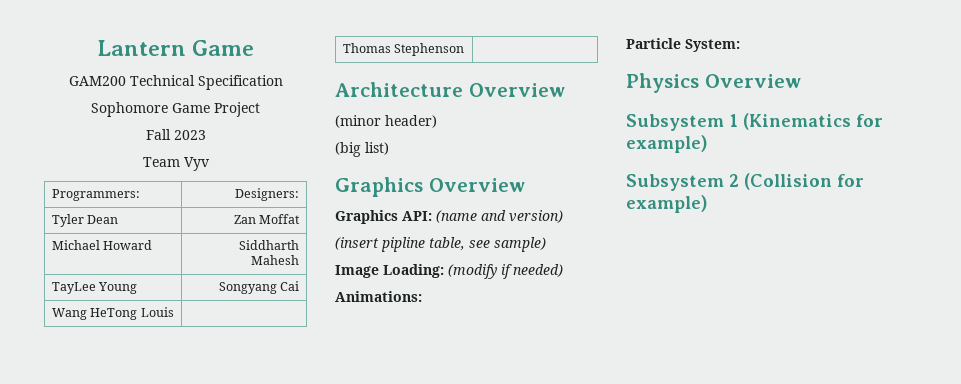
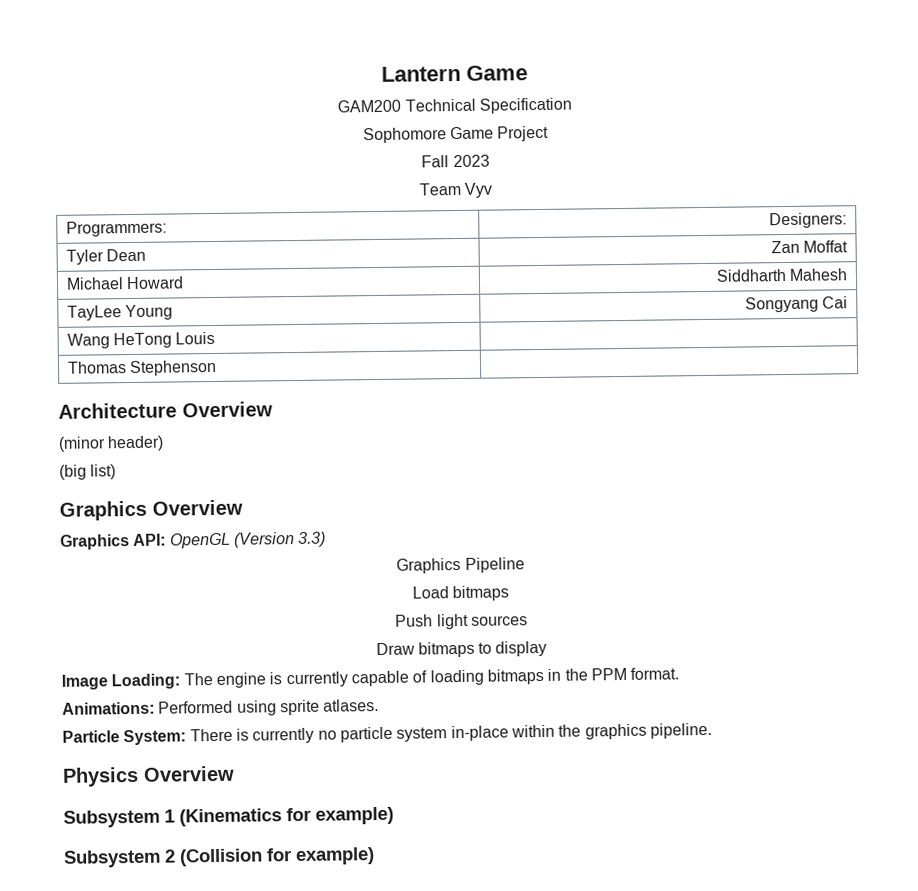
[436,210,563,223] [335,237,546,252] [335,264,563,279] [335,291,422,302] [626,38,740,52] (name and version) // (insert pipline table, see sample) // Image Loading: (modify if needed) // Animations: // Particle System: -> [169,531,327,549] [396,557,525,574] [411,585,510,602] [395,613,528,630] [375,640,548,658] [61,667,680,690] [62,698,380,716] [62,722,712,746] OpenGL (Version 3.3) // Graphics Pipeline // Load bitmaps // Push light sources // Draw bitmaps to display // Image Loading: The engine is currently capable of loading bitmaps in the PPM format. // Animations: Performed using sprite atlases. // Particle System: There is currently no particle system in-place within the graphics pipeline.

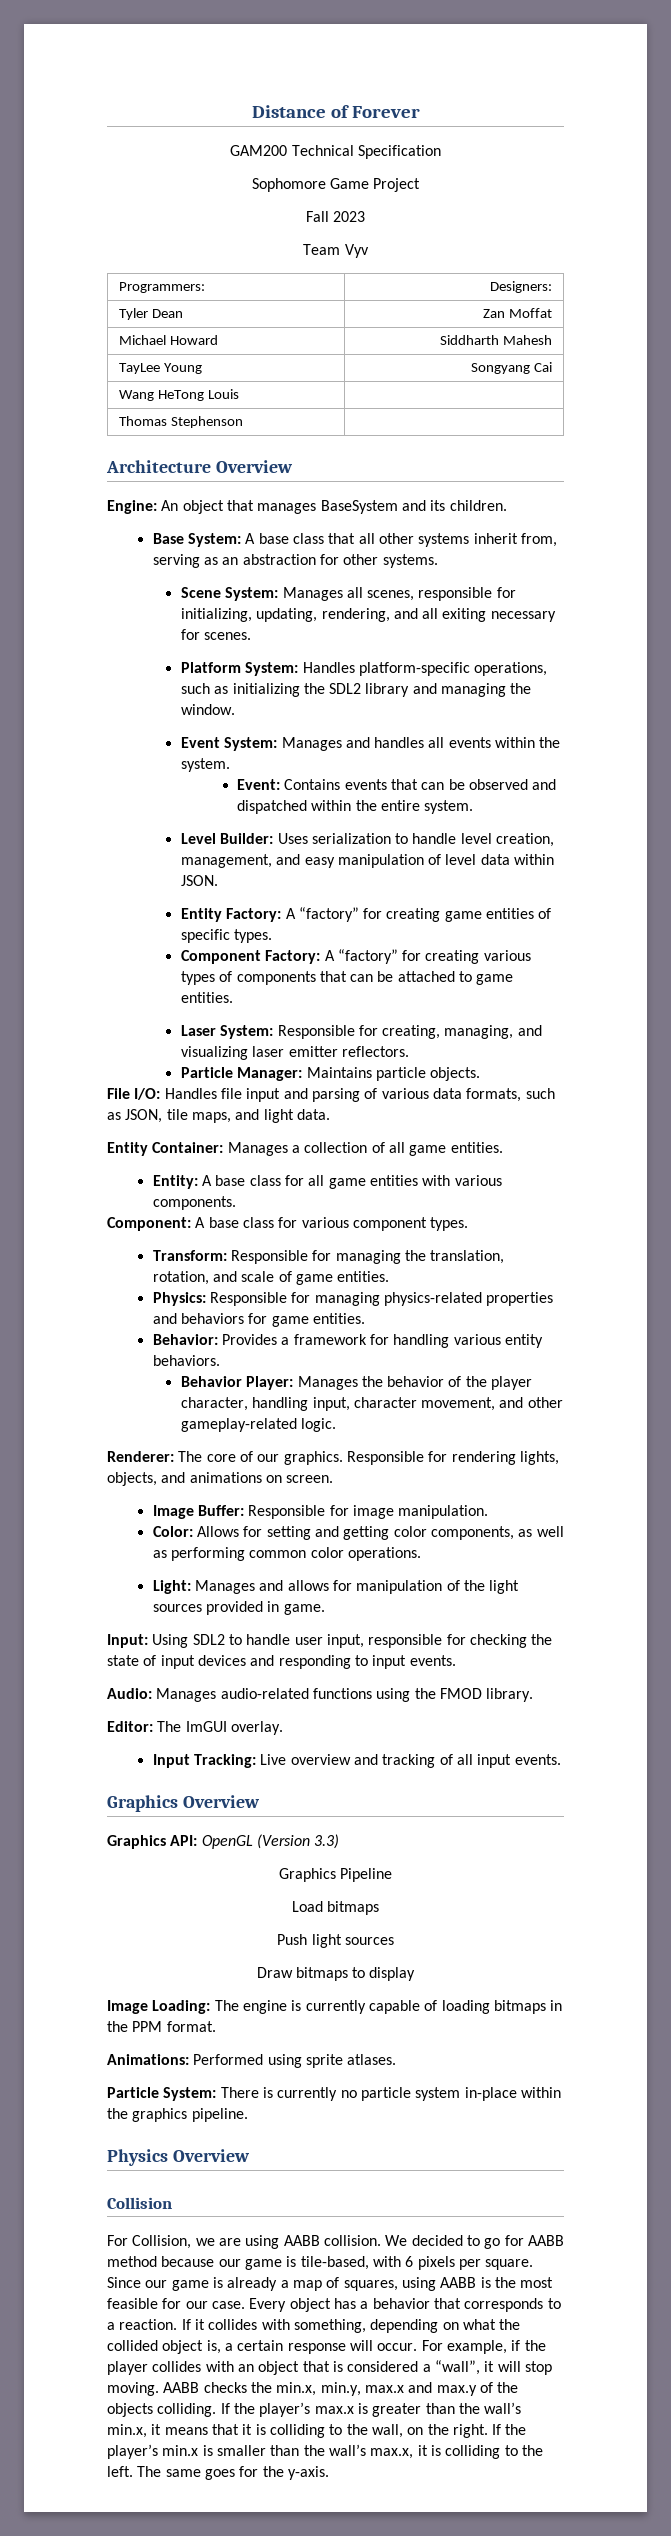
[381,65,528,82] Lantern Game -> [251,105,420,118] Distance of Forever
[58,435,165,452] [59,464,117,480] (minor header) // (big list) -> [107,500,507,514] [152,533,557,547] [152,554,438,568] [180,587,516,601] [180,608,556,622] [180,629,252,640] [180,662,548,676] [180,683,532,697] [180,704,235,715] [180,737,561,751] [180,758,230,772] [237,779,557,790] [237,800,474,814] [180,833,555,847] [180,854,555,868] [180,875,218,886] [180,907,552,922] [180,929,273,943] [180,949,531,964] [180,971,514,985] [180,992,233,1003] [180,1025,542,1039] [180,1046,409,1060] [180,1067,481,1081] [107,1088,555,1102] [107,1109,330,1123] [107,1142,503,1156] [152,1175,502,1189] [152,1196,236,1210] [107,1217,469,1231] [152,1250,505,1264] [152,1271,390,1285] [152,1292,554,1306] [152,1313,366,1327] [152,1334,543,1348] [152,1355,220,1366] [180,1376,533,1390] [180,1397,563,1411] [180,1418,337,1432] [107,1451,559,1465] [107,1472,334,1486] [152,1505,489,1519] [152,1526,564,1540] [152,1547,422,1561] [152,1580,520,1594] [152,1601,325,1615] [107,1634,553,1648] [107,1655,456,1669] [107,1688,534,1702] [107,1721,283,1735] [152,1754,561,1768] Engine: An object that manages BaseSystem and its children. // Base System: A base class that all other systems inherit from, serving as an abstraction for other systems. // Scene System: Manages all scenes, responsible for initializing, updating, rendering, and all exiting necessary for scenes. // Platform System: Handles platform-specific operations, such as initializing the SDL2 library and managing the window. // Event System: Manages and handles all events within the system. // Event: Contains events that can be observed and dispatched within the entire system. // Level Builder: Uses serialization to handle level creation, management, and easy manipulation of level data within JSON. // Entity Factory: A “factory” for creating game entities of specific types. // Component Factory: A “factory” for creating various types of components that can be attached to game entities. // Laser System: Responsible for creating, managing, and visualizing laser emitter reflectors. // Particle Manager: Maintains particle objects. // File I/O: Handles file input and parsing of various data formats, such as JSON, tile maps, and light data. // Entity Container: Manages a collection of all game entities. // Entity: A base class for all game entities with various components. // Component: A base class for various component types. // Transform: Responsible for managing the translation, rotation, and scale of game entities. // Physics: Responsible for managing physics-related properties and behaviors for game entities. // Behavior: Provides a framework for handling various entity behaviors. // Behavior Player: Manages the behavior of the player character, handling input, character movement, and other gameplay-related logic. // Renderer: The core of our graphics. Responsible for rendering lights, objects, and animations on screen. // Image Buffer: Responsible for image manipulation. // Color: Allows for setting and getting color components, as well as performing common color operations. // Light: Manages and allows for manipulation of the light sources provided in game. // Input: Using SDL2 to handle user input, responsible for checking the state of input devices and responding to input events. // Audio: Manages audio-related functions using the FMOD library. // Editor: The ImGUI overlay. // Input Tracking: Live overview and tracking of all input events.
[63,806,394,828] [63,847,375,868] Subsystem 1 (Kinematics for example) // Subsystem 2 (Collision for example) -> [107,2197,172,2209] [107,2235,564,2249] [107,2256,534,2270] [107,2277,554,2291] [107,2298,561,2312] [107,2319,521,2333] [107,2340,546,2354] [107,2360,552,2375] [107,2382,519,2396] [107,2402,522,2417] [107,2424,527,2438] [107,2444,543,2459] [107,2466,329,2480] Collision // For Collision, we are using AABB collision. We decided to go for AABB method because our game is tile-based, with 6 pixels per square. Since our game is already a map of squares, using AABB is the most feasible for our case. Every object has a behavior that corresponds to a reaction. If it collides with something, depending on what the collided object is, a certain response will occur. For example, if the player collides with an object that is considered a “wall”, it will stop moving. AABB checks the min.x, min.y, max.x and max.y of the objects colliding. If the player’s max.x is greater than the wall’s min.x, it means that it is colliding to the wall, on the right. If the player’s min.x is smaller than the wall’s max.x, it is colliding to the left. The same goes for the y-axis.

